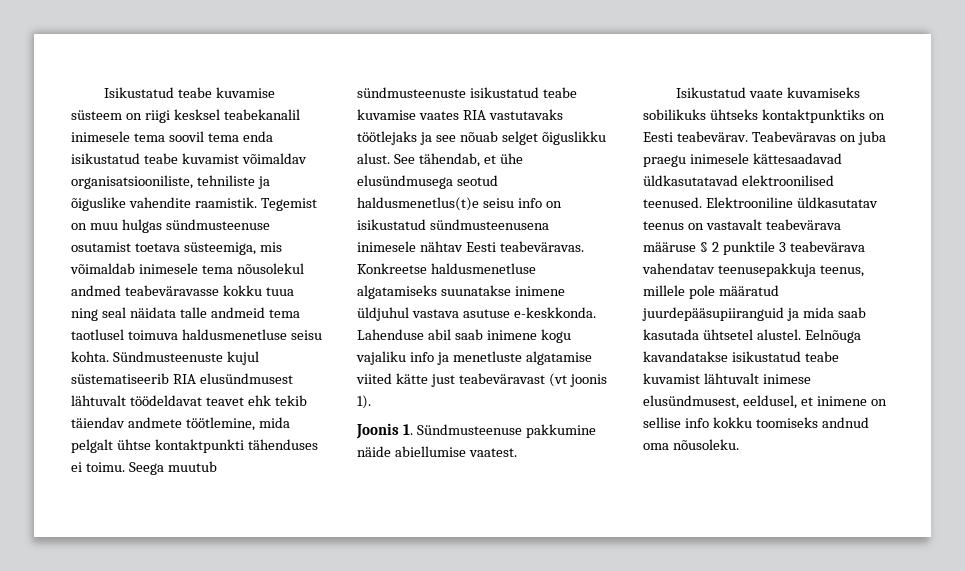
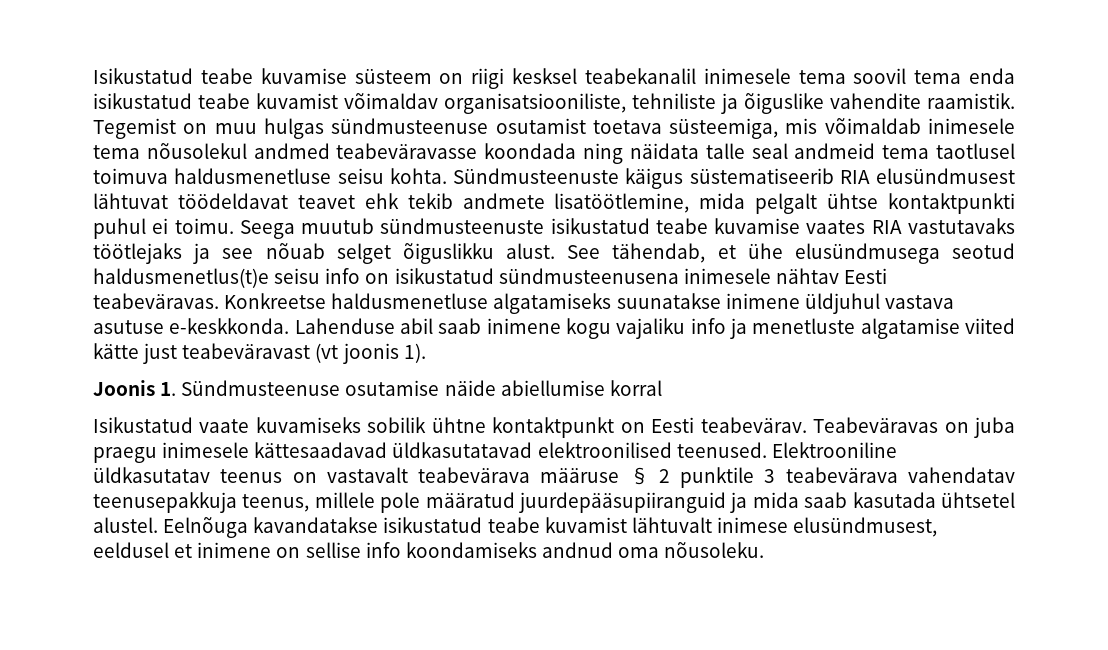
[222,285,294,296] [71,307,126,321] kokku tuua ning seal -> [484,143,624,164] koondada ning
(207, 312) none -> [751,143,788,159] seal
[226,351,259,365] kujul -> [625,168,684,189] käigus
[71,395,126,406] lähtuvalt -> [93,193,168,209] lähtuvat
[71,417,255,431] täiendav andmete töötlemine, -> [462,193,690,213] andmete lisatöötlemine,
[247,439,318,450] tähenduses -> [93,218,146,239] puhul
[525,424,596,438] pakkumine -> [345,380,440,396] osutamise
[468,448,517,457] vaatest. -> [609,380,662,396] korral
[643,109,865,123] sobilikuks ühtseks kontaktpunktiks -> [367,417,615,438] sobilik ühtne kontaktpunkt
[742,395,797,409] eeldusel, -> [93,542,169,558] eeldusel
[712,417,818,428] kokku toomiseks -> [405,542,537,558] koondamiseks

